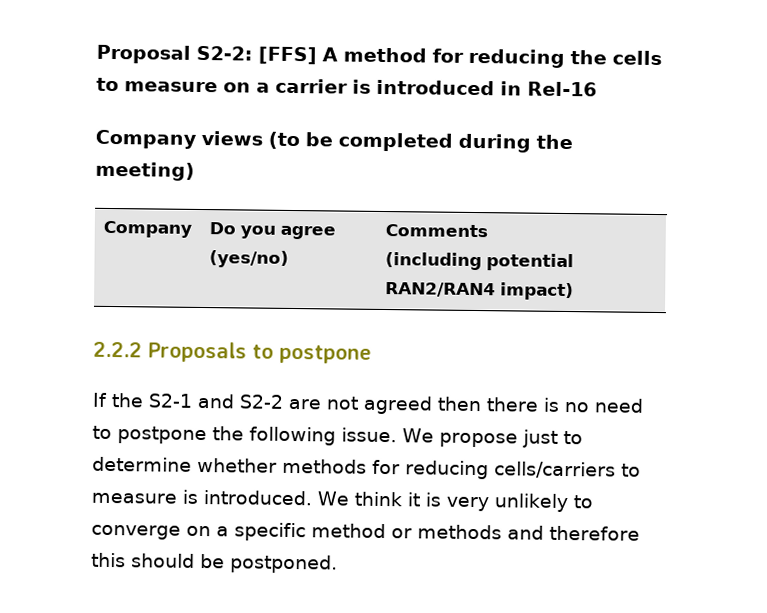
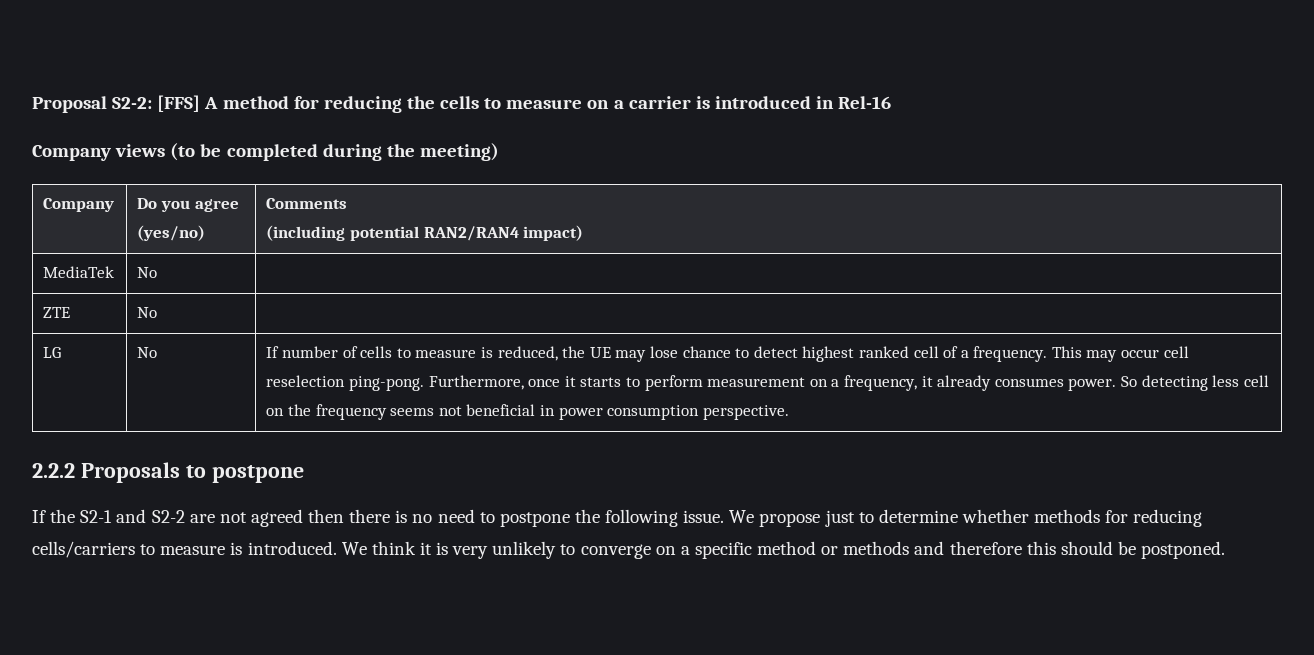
(574, 291) none -> [43,266,115,278] [137,267,158,278] [43,307,71,318] [137,307,158,318] [43,347,62,358] [137,347,158,358] [266,346,1189,362] [266,375,1269,391] [266,404,789,420] // MediaTek | No | // ZTE | No | // LG | No | If number of cells to measure is reduced, the UE may lose chance to detect highest ranked cell of a frequency. This may occur cell reselection ping-pong. Furthermore, once it starts to perform measurement on a frequency, it already consumes power. So detecting less cell on the frequency seems not beneficial in power consumption perspective.

